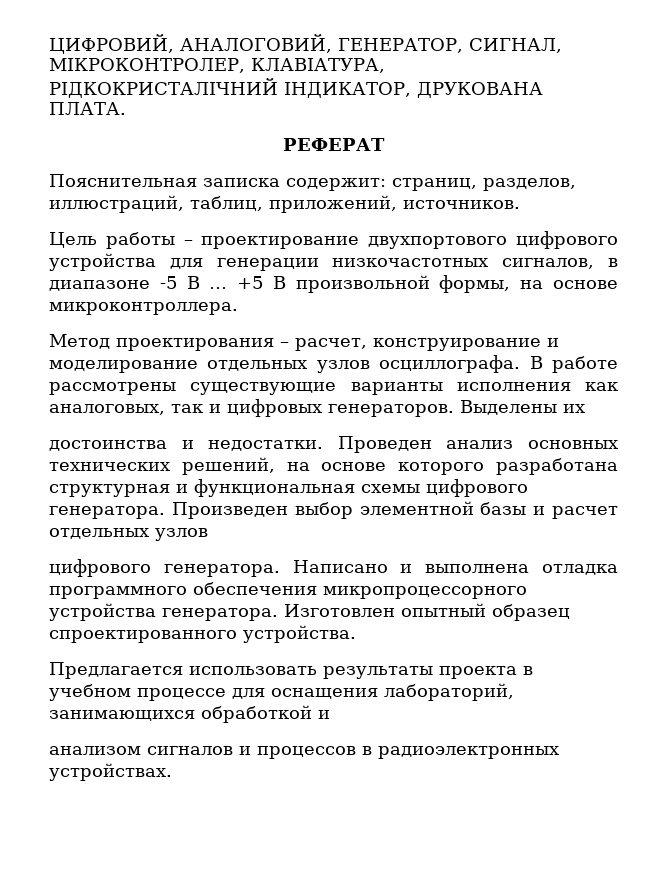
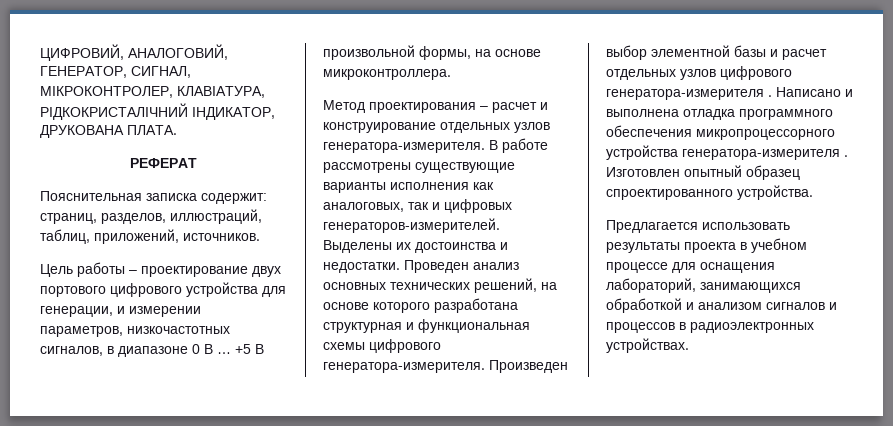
[368,236,508,249] двухпортового -> [252,266,281,277] [40,286,106,297] двух портового
[216,258,319,271] генерации -> [40,306,201,317] [40,326,123,337] генерации, и измерении параметров,
[159,276,177,289] -5 -> [192,344,200,354] 0
[295,338,559,351] [49,355,521,373] расчет, конструирование и моделирование отдельных узлов осциллографа. -> [492,102,548,113] [323,122,550,133] [323,142,485,153] расчет и конструирование отдельных узлов генератора-измерителя.
[328,404,454,417] генераторов. -> [323,218,500,233] генераторов-измерителей.
(585, 408) // -> (411, 246) none
[49,506,165,519] генератора. -> [323,362,485,373] генератора-измерителя.
[49,559,280,577] // цифрового генератора. -> [720,66,792,80] [606,89,772,100] цифрового генератора-измерителя .
[162,608,278,621] генератора. -> [682,149,848,160] генератора-измерителя .
(330, 714) // -> (694, 306) none

